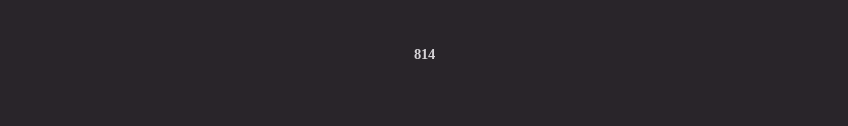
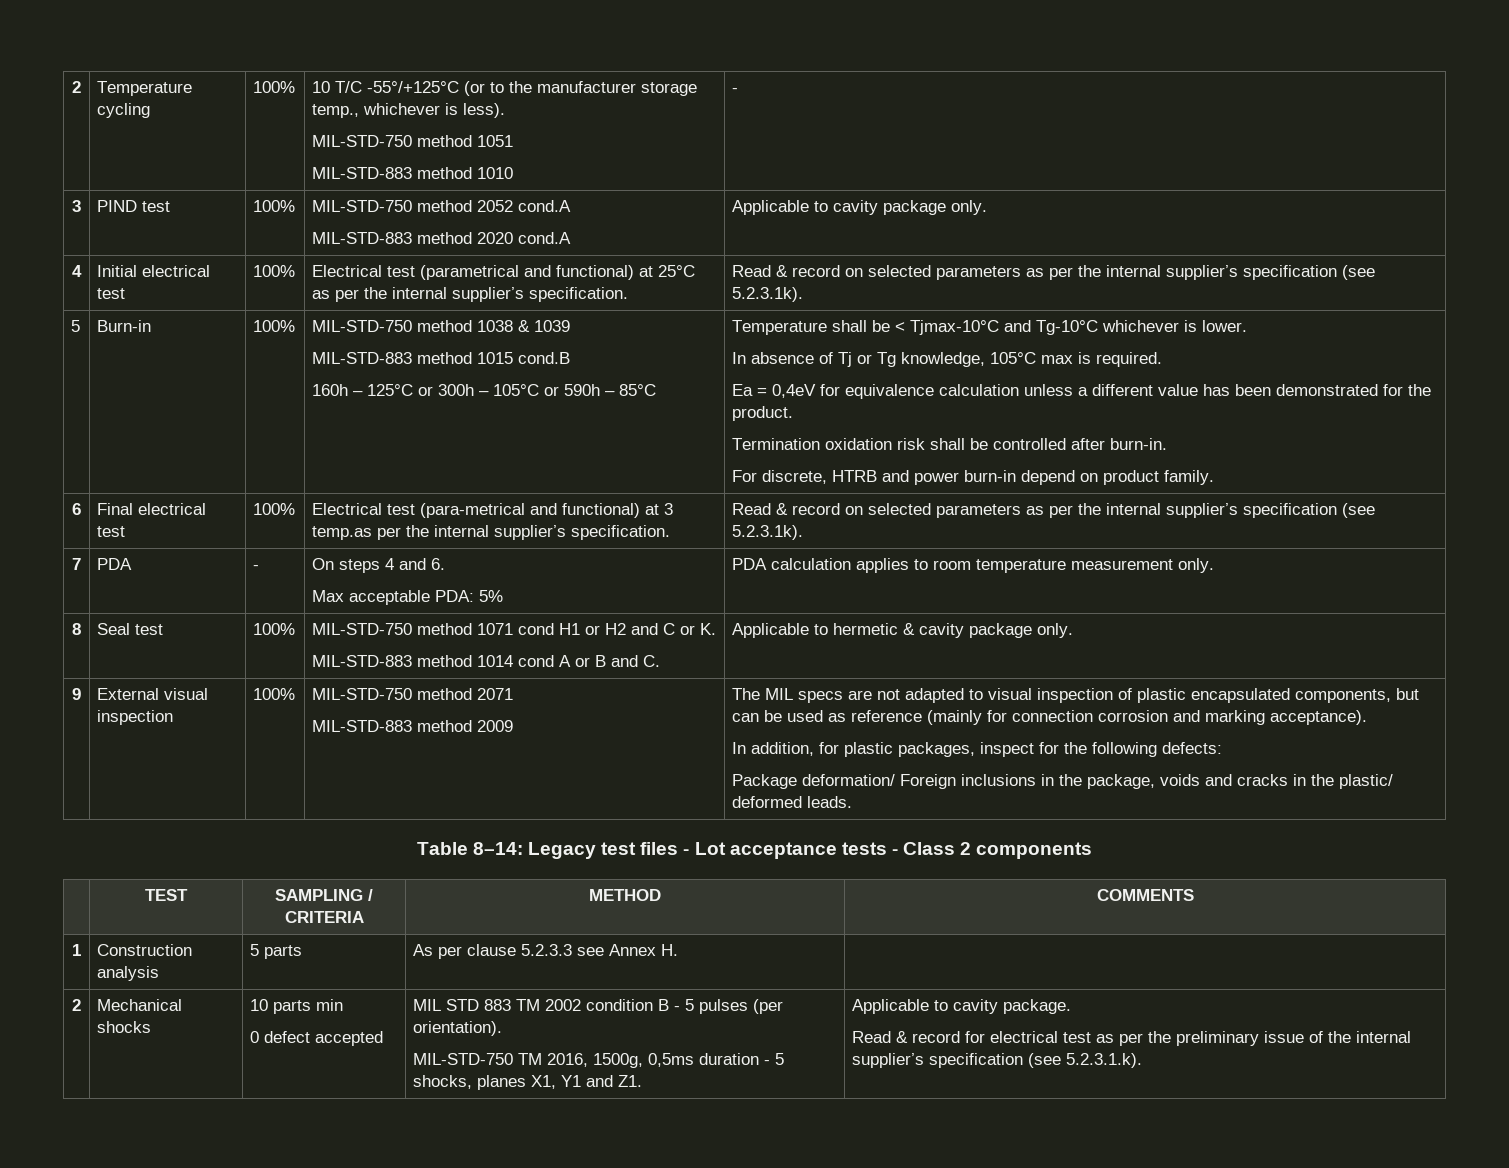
[413,49,435,59] 814 -> [72,81,81,93] [97,81,193,96] [97,103,151,118] [253,81,296,93] [312,81,698,96] [312,103,506,118] [312,135,514,147] [312,167,514,179] [732,88,739,93] [72,200,81,212] [97,200,171,212] [253,200,296,212] [312,200,572,212] [312,232,572,244] [732,200,988,215] [72,265,82,277] [97,265,211,277] [97,288,126,299] [253,265,296,277] [312,265,696,280] [312,287,629,302] [732,265,1376,280] [732,287,804,302] [71,320,81,332] [97,320,152,332] [253,320,296,332] [312,320,571,332] [312,352,571,364] [312,384,657,396] [732,320,1248,335] [732,352,1163,367] [732,384,1432,399] [732,406,794,421] [732,438,1168,450] [732,470,1215,485] [72,503,81,515] [97,503,207,515] [97,526,126,537] [253,503,296,515] [312,503,674,518] [312,525,671,540] [732,503,1376,518] [732,525,804,540] [72,558,81,570] [97,558,133,570] [253,565,260,570] [312,558,446,573] [312,590,504,605] [732,558,1215,573] [72,623,81,635] [97,623,164,635] [253,623,296,635] [312,623,717,635] [312,655,661,667] [732,623,1074,638] [72,688,81,700] [97,688,209,700] [97,710,174,725] [253,688,296,700] [312,688,514,700] [312,720,514,732] [732,688,1420,703] [732,710,1368,725] [732,742,1223,757] [732,774,1394,789] [732,796,853,808] [416,842,1093,859] [145,889,188,901] [275,889,373,901] [284,911,364,923] [589,889,661,901] [1096,889,1194,901] [72,944,81,956] [97,944,193,956] [97,966,160,981] [250,944,303,959] [413,944,679,959] [72,999,81,1011] [97,999,183,1011] [97,1021,152,1033] [250,999,344,1014] [250,1031,384,1046] [413,999,784,1014] [413,1021,503,1036] [413,1053,785,1068] [413,1075,643,1090] [852,999,1072,1014] [852,1031,1412,1046] [852,1053,1143,1068] 2 | Temperature cycling | 100% | 10 T/C -55°/+125°C (or to the manufacturer storage temp., whichever is less). // MIL-STD-750 method 1051 // MIL-STD-883 method 1010 | - // 3 | PIND test | 100% | MIL-STD-750 method 2052 cond.A // MIL-STD-883 method 2020 cond.A | Applicable to cavity package only. // 4 | Initial electrical test | 100% | Electrical test (parametrical and functional) at 25°C as per the internal supplier’s specification. | Read & record on selected parameters as per the internal supplier’s specification (see 5.2.3.1k). // 5 | Burn-in | 100% | MIL-STD-750 method 1038 & 1039 // MIL-STD-883 method 1015 cond.B // 160h – 125°C or 300h – 105°C or 590h – 85°C | Temperature shall be < Tjmax-10°C and Tg-10°C whichever is lower. // In absence of Tj or Tg knowledge, 105°C max is required. // Ea = 0,4eV for equivalence calculation unless a different value has been demonstrated for the product. // Termination oxidation risk shall be controlled after burn-in. // For discrete, HTRB and power burn-in depend on product family. // 6 | Final electrical test | 100% | Electrical test (para-metrical and functional) at 3 temp.as per the internal supplier’s specification. | Read & record on selected parameters as per the internal supplier’s specification (see 5.2.3.1k). // 7 | PDA | - | On steps 4 and 6. // Max acceptable PDA: 5% | PDA calculation applies to room temperature measurement only. // 8 | Seal test | 100% | MIL-STD-750 method 1071 cond H1 or H2 and C or K. // MIL-STD-883 method 1014 cond A or B and C. | Applicable to hermetic & cavity package only. // 9 | External visual inspection | 100% | MIL-STD-750 method 2071 // MIL-STD-883 method 2009 | The MIL specs are not adapted to visual inspection of plastic encapsulated components, but can be used as reference (mainly for connection corrosion and marking acceptance). // In addition, for plastic packages, inspect for the following defects: // Package deformation/ Foreign inclusions in the package, voids and cracks in the plastic/ deformed leads. // Table 8–14: Legacy test files - Lot acceptance tests - Class 2 components // | TEST | SAMPLING / CRITERIA | METHOD | COMMENTS // 1 | Construction analysis | 5 parts | As per clause 5.2.3.3 see Annex H. | // 2 | Mechanical shocks | 10 parts min // 0 defect accepted | MIL STD 883 TM 2002 condition B - 5 pulses (per orientation). // MIL-STD-750 TM 2016, 1500g, 0,5ms duration - 5 shocks, planes X1, Y1 and Z1. | Applicable to cavity package. // Read & record for electrical test as per the preliminary issue of the internal supplier’s specification (see 5.2.3.1.k).

